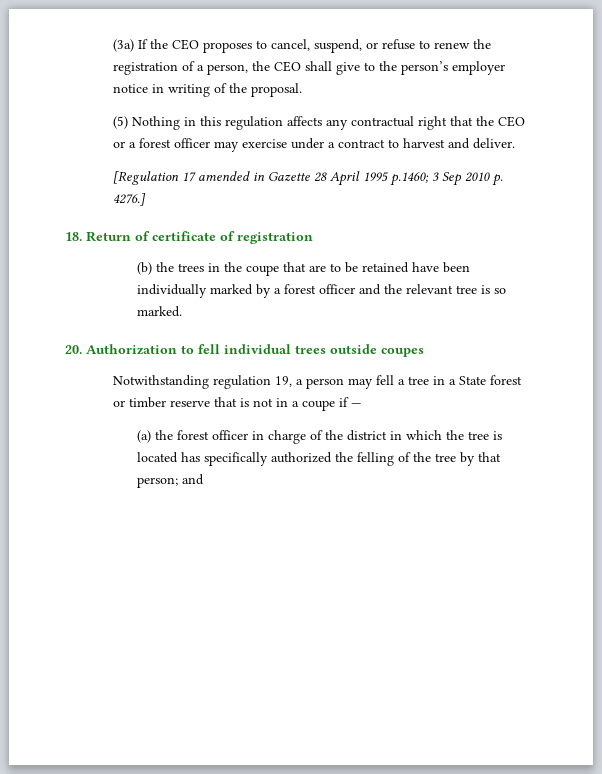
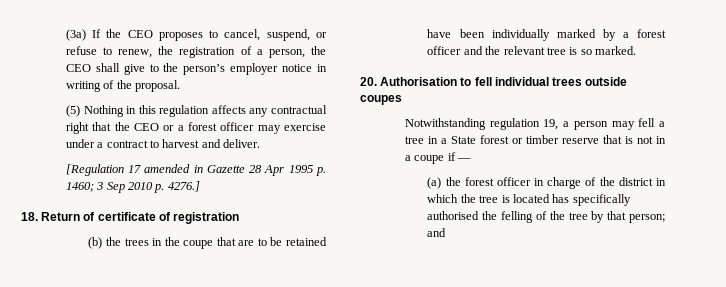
[434,42,471,49] renew -> [118,49,153,58] renew,
[330,171,430,186] April 1995 p.1460; -> [264,165,326,176] [65,182,94,192] Apr 1995 p. 1460;
[86,344,177,355] Authorization -> [380,77,458,86] Authorisation
[271,452,333,463] authorized -> [427,211,480,220] authorised

